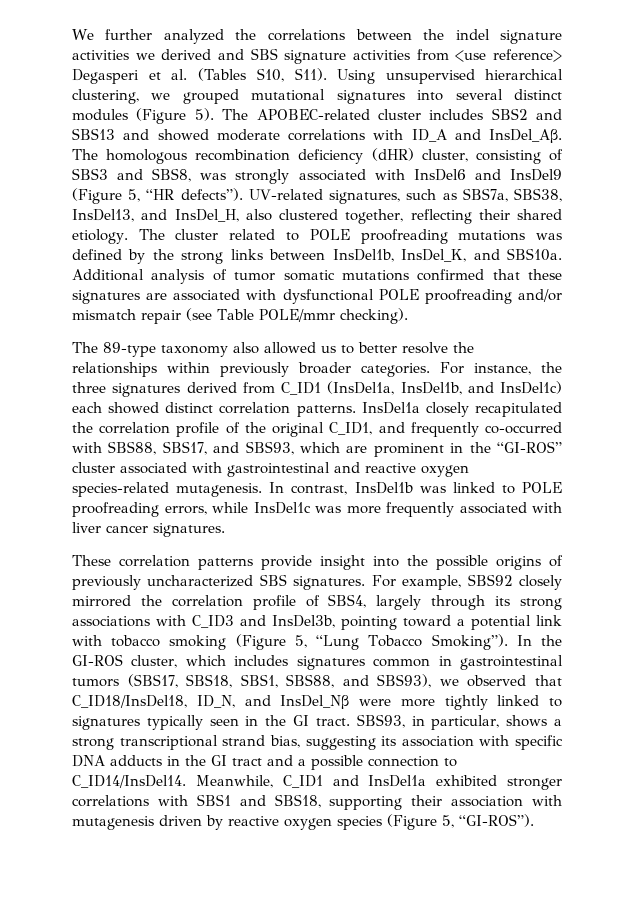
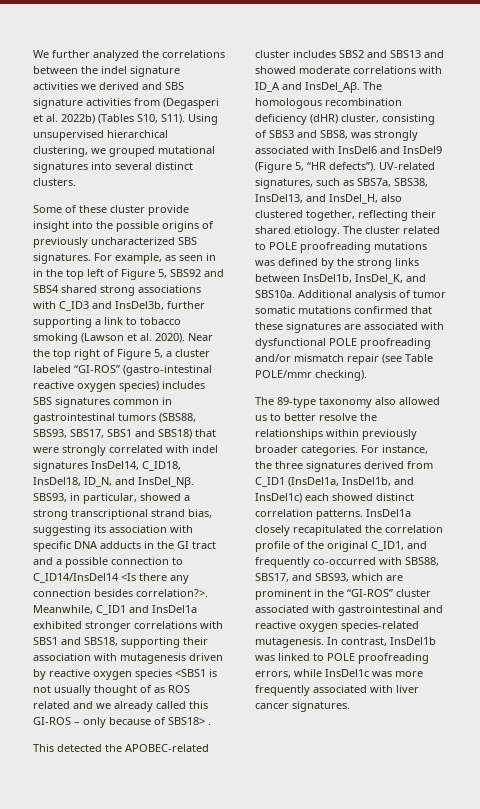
[455,49,562,62] [72,69,188,84] <use reference> Degasperi et al. -> [163,98,219,109] [33,114,95,124] (Degasperi et al. 2022b)
[72,108,249,124] modules (Figure 5). The -> [33,178,76,186] [33,205,189,216] [33,221,214,232] [33,237,197,248] [33,253,216,264] [33,269,224,280] [33,285,201,296] [33,301,205,311] [33,317,181,328] [33,333,213,344] [33,349,210,360] [33,365,212,376] [33,381,205,392] [33,397,172,408] [33,413,196,424] [33,429,216,439] [33,445,218,456] [33,461,181,472] [33,477,194,488] [33,493,190,504] [33,509,212,520] [33,525,193,536] [33,541,216,552] [33,557,183,568] [33,573,189,584] [33,589,208,597] [33,605,197,615] [33,621,223,632] [33,637,208,648] [33,653,223,664] [33,669,217,680] [33,685,190,696] [33,701,208,712] [33,717,211,728] [33,744,122,752] clusters. // Some of these cluster provide insight into the possible origins of previously uncharacterized SBS signatures. For example, as seen in in the top left of Figure 5, SBS92 and SBS4 shared strong associations with C_ID3 and InsDel3b, further supporting a link to tobacco smoking (Lawson et al. 2020). Near the top right of Figure 5, a cluster labeled “GI-ROS” (gastro-intestinal reactive oxygen species) includes SBS signatures common in gastrointestinal tumors (SBS88, SBS93, SBS17, SBS1 and SBS18) that were strongly correlated with indel signatures InsDel14, C_ID18, InsDel18, ID_N, and InsDel_Nβ. SBS93, in particular, showed a strong transcriptional strand bias, suggesting its association with specific DNA adducts in the GI tract and a possible connection to C_ID14/InsDel14 <Is there any connection besides correlation?>. Meanwhile, C_ID1 and InsDel1a exhibited stronger correlations with SBS1 and SBS18, supporting their association with mutagenesis driven by reactive oxygen species <SBS1 is not usually thought of as ROS related and we already called this GI-ROS – only because of SBS18> . // This detected the
[72,555,563,570] [72,574,562,590] [72,594,563,610] [72,615,562,630] [72,634,562,650] [72,654,563,670] [72,674,562,688] [72,695,562,710] [72,714,562,730] [72,735,563,750] [72,755,457,770] [72,775,562,790] [72,794,562,810] [72,814,534,830] // These correlation patterns provide insight into the possible origins of previously uncharacterized SBS signatures. For example, SBS92 closely mirrored the correlation profile of SBS4, largely through its strong associations with C_ID3 and InsDel3b, pointing toward a potential link with tobacco smoking (Figure 5, “Lung Tobacco Smoking”). In the GI-ROS cluster, which includes signatures common in gastrointestinal tumors (SBS17, SBS18, SBS1, SBS88, and SBS93), we observed that C_ID18/InsDel18, ID_N, and InsDel_Nβ were more tightly linked to signatures typically seen in the GI tract. SBS93, in particular, shows a strong transcriptional strand bias, suggesting its association with specific DNA adducts in the GI tract and a possible connection to C_ID14/InsDel14. Meanwhile, C_ID1 and InsDel1a exhibited stronger correlations with SBS1 and SBS18, supporting their association with mutagenesis driven by reactive oxygen species (Figure 5, “GI-ROS”). -> (350, 706) none

